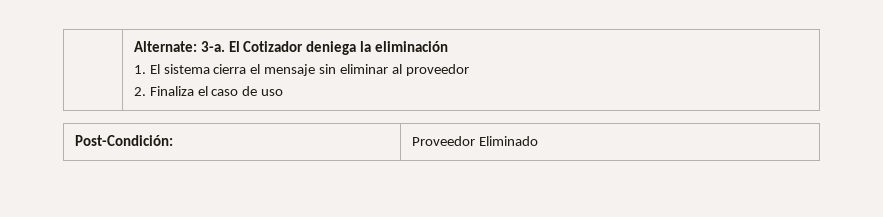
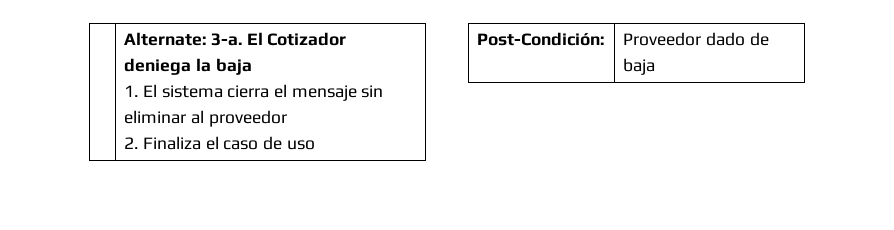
[375,41,449,52] eliminación -> [215,58,252,75] baja
[478,136,538,146] Eliminado -> [705,32,769,46] [623,58,656,75] dado de baja

